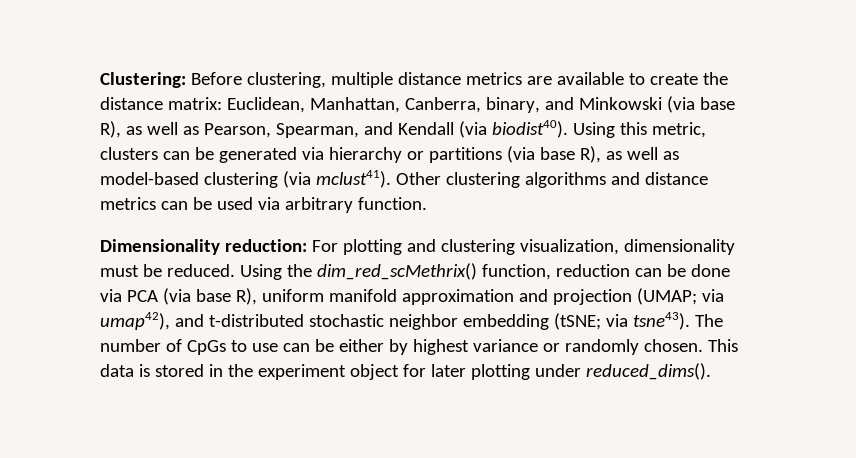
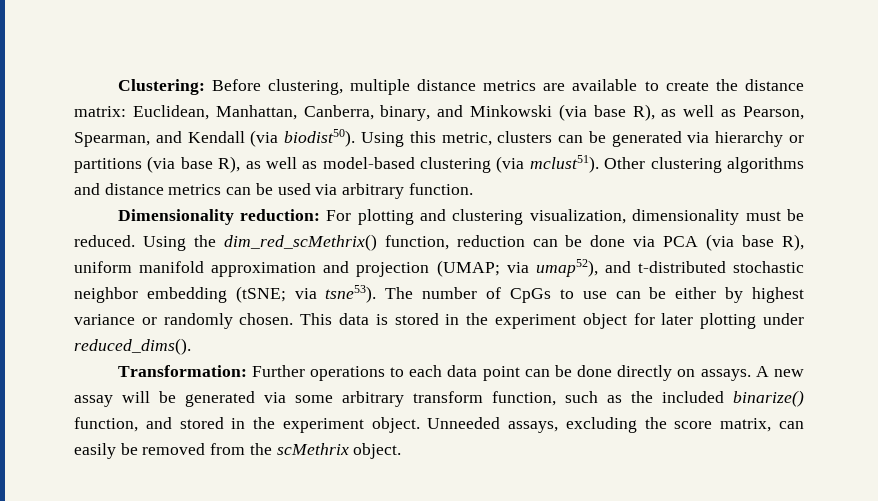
[491,120,568,138] biodist40). -> [284,129,356,147] biodist50).
[315,170,391,188] mclust41). -> [529,155,599,173] mclust51).
[100,312,170,330] umap42), -> [535,259,598,277] umap52),
[632,312,690,330] tsne43). -> [325,285,377,303] tsne53).
(711, 371) none -> [117,365,805,381] [74,390,804,407] [74,417,804,433] [74,443,402,459] // Transformation: Further operations to each data point can be done directly on assays. A new assay will be generated via some arbitrary transform function, such as the included binarize() function, and stored in the experiment object. Unneeded assays, excluding the score matrix, can easily be removed from the scMethrix object.

